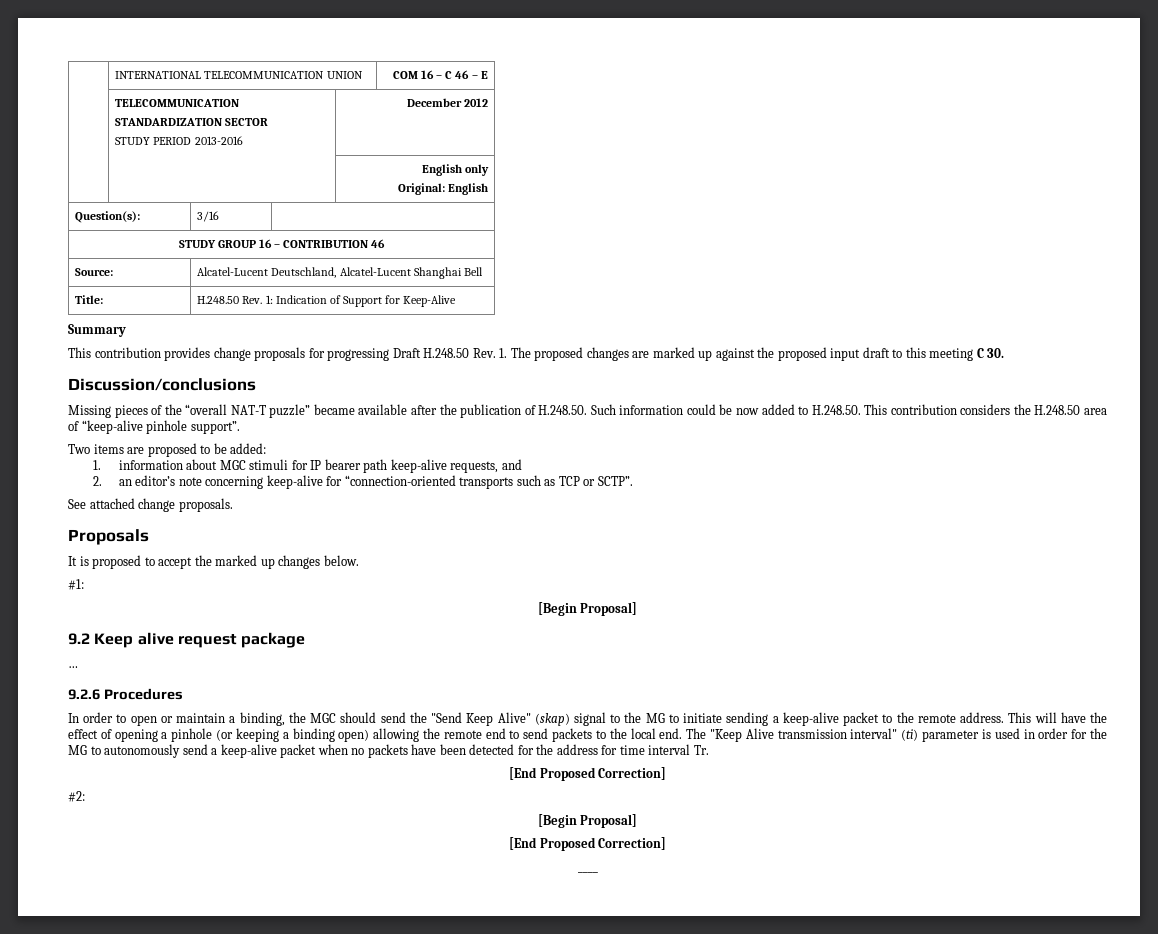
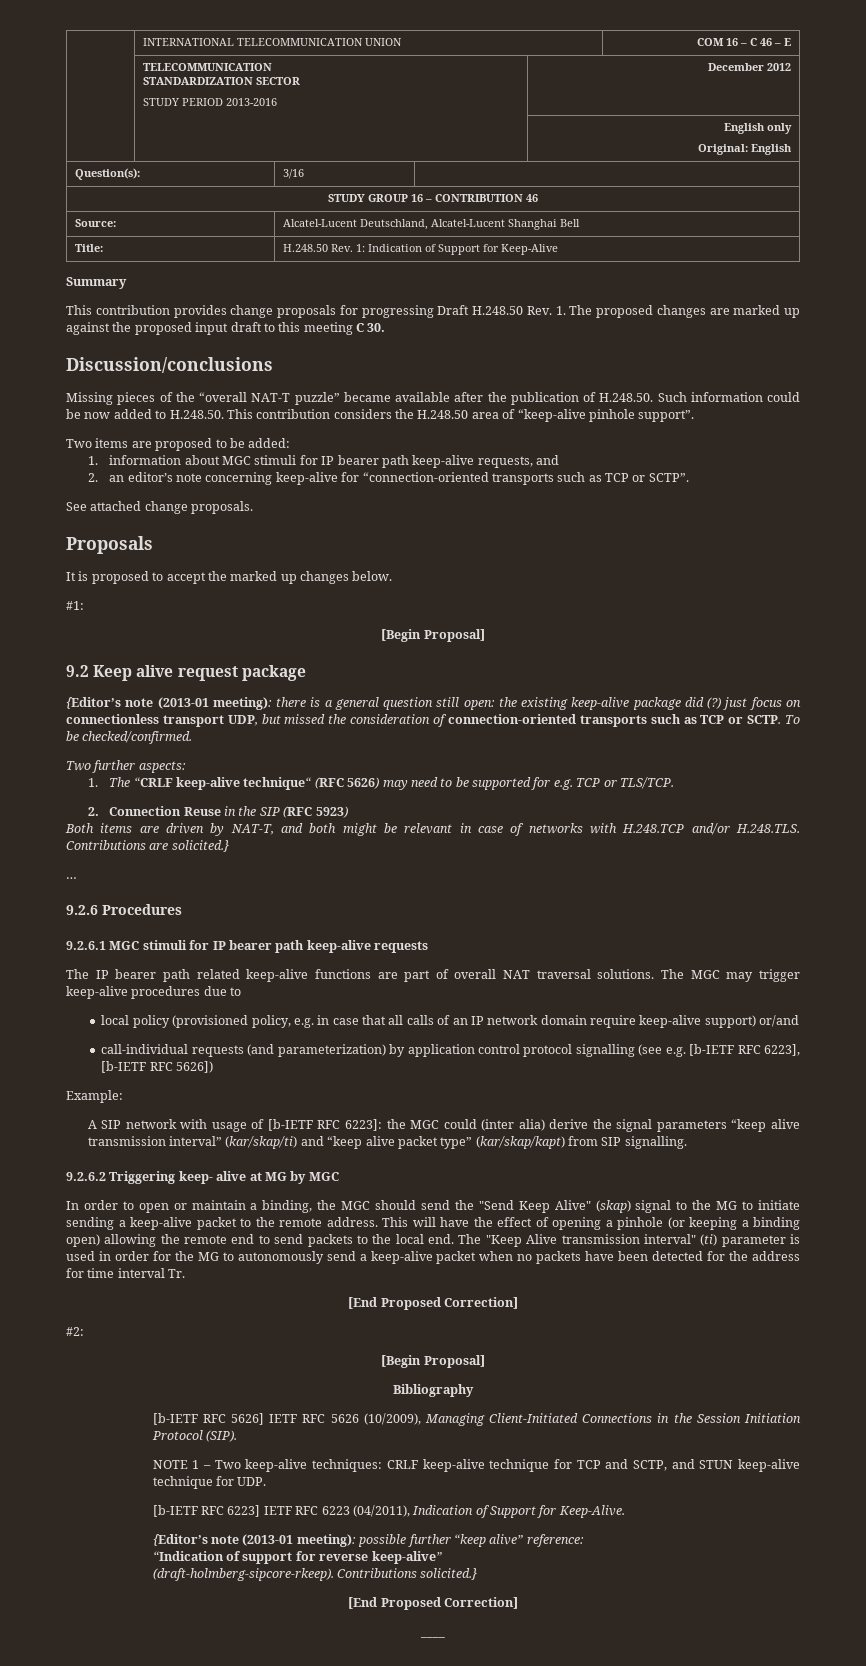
[68,666,78,668] [68,688,183,700] … // 9.2.6 Procedures -> [66,697,802,710] [66,714,801,727] [66,731,193,744] [66,760,186,773] [87,777,674,790] [87,806,348,818] [65,823,800,836] [66,840,229,852] [66,877,77,879] [66,904,182,915] [66,940,428,953] [66,969,800,982] [66,986,242,999] [101,1015,800,1028] [101,1044,801,1057] [101,1061,214,1073] [66,1090,123,1103] [87,1119,800,1132] [87,1136,687,1149] [66,1171,339,1184] {Editor’s note (2013-01 meeting): there is a general question still open: the existing keep-alive package did (?) just focus on connectionless transport UDP, but missed the consideration of connection-oriented transports such as TCP or SCTP. To be checked/confirmed. // Two further aspects: // 1. The “CRLF keep-alive technique“ (RFC 5626) may need to be supported for e.g. TCP or TLS/TCP. // 2. Connection Reuse in the SIP (RFC 5923) // Both items are driven by NAT-T, and both might be relevant in case of networks with H.248.TCP and/or H.248.TLS. Contributions are solicited.} // … // 9.2.6 Procedures // 9.2.6.1 MGC stimuli for IP bearer path keep-alive requests // The IP bearer path related keep-alive functions are part of overall NAT traversal solutions. The MGC may trigger keep-alive procedures due to // local policy (provisioned policy, e.g. in case that all calls of an IP network domain require keep-alive support) or/and // call-individual requests (and parameterization) by application control protocol signalling (see e.g. [b-IETF RFC 6223], [b-IETF RFC 5626]) // Example: // A SIP network with usage of [b-IETF RFC 6223]: the MGC could (inter alia) derive the signal parameters “keep alive transmission interval” (kar/skap/ti) and “keep alive packet type” (kar/skap/kapt) from SIP signalling. // 9.2.6.2 Triggering keep- alive at MG by MGC
(638, 821) none -> [393,1384,474,1397] [152,1413,801,1426] [151,1430,238,1442] [152,1459,801,1472] [152,1476,267,1489] [152,1505,625,1518] [152,1534,584,1547] [152,1551,442,1564] [152,1568,478,1581] // Bibliography // [b-IETF RFC 5626] IETF RFC 5626 (10/2009), Managing Client-Initiated Connections in the Session Initiation Protocol (SIP). // NOTE 1 – Two keep-alive techniques: CRLF keep-alive technique for TCP and SCTP, and STUN keep-alive technique for UDP. // [b-IETF RFC 6223] IETF RFC 6223 (04/2011), Indication of Support for Keep-Alive. // {Editor’s note (2013-01 meeting): possible further “keep alive” reference: // “Indication of support for reverse keep-alive” // (draft-holmberg-sipcore-rkeep). Contributions solicited.}

